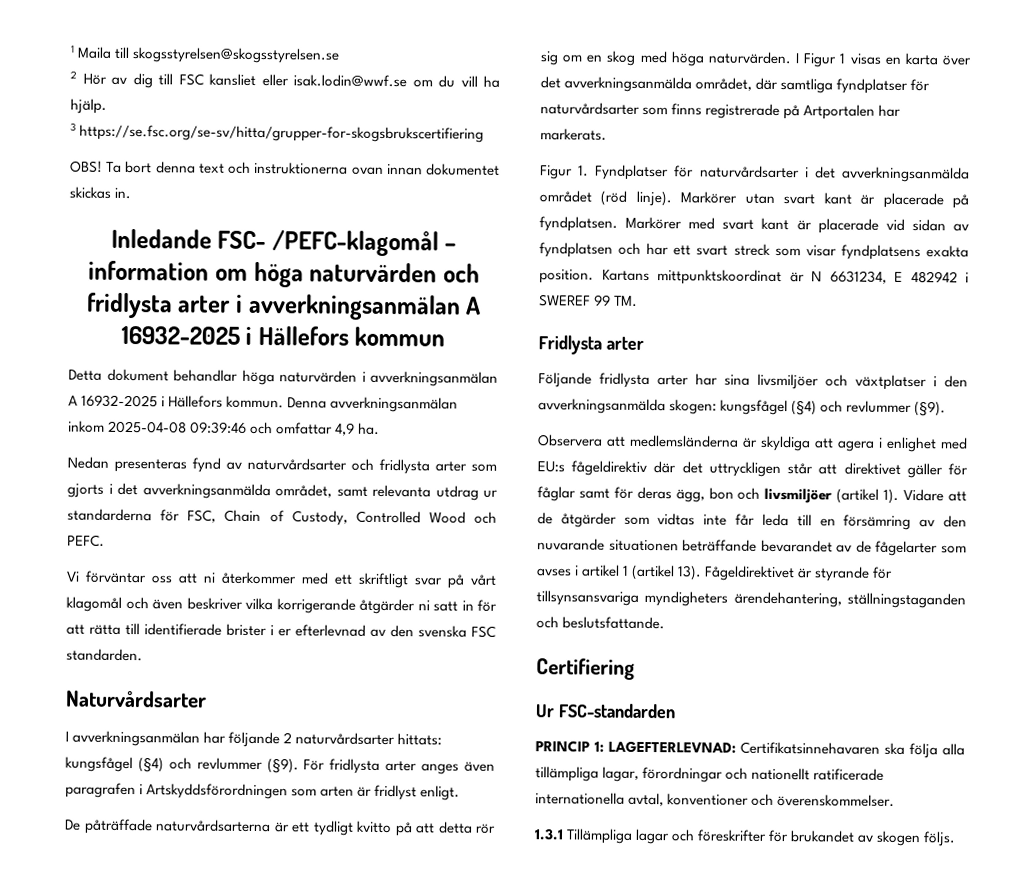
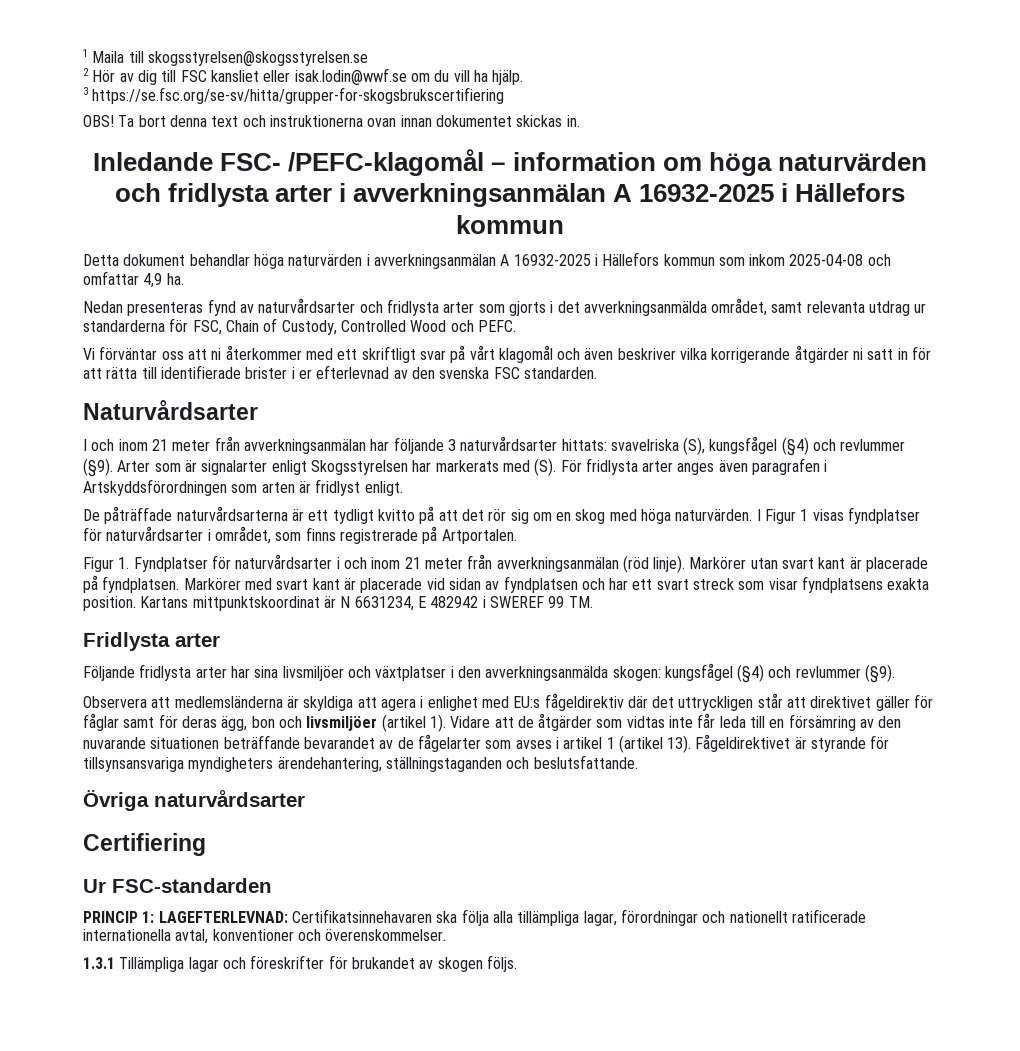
[226,395,459,413] kommun. Denna avverkningsanmälan -> [663,254,745,266] kommun som
[190,421,248,434] 09:39:46 -> (864, 260) none
(69, 736) none -> [91,436,240,451] och inom 21 meter från
[283,732,293,744] 2 -> [447,439,456,451] 3
[65,756,299,774] kungsfågel (§4) och revlummer (§9). -> [610,436,906,456] [83,458,557,477] svavelriska (S), kungsfågel (§4) och revlummer (§9). Arter som är signalarter enligt Skogsstyrelsen har markerats med (S).
[438,821,473,834] detta -> [461,509,484,521] det
[884,52,972,66] [540,76,834,94] en karta över det avverkningsanmälda området, där samtliga -> (844, 515) none
(640, 108) none -> [207,526,271,544] i området,
[803,104,902,120] [540,128,607,141] Artportalen har markerats. -> [441,529,517,544] Artportalen.
[814,166,970,183] [539,190,592,203] det avverkningsanmälda området -> [343,554,619,572] och inom 21 meter från avverkningsanmälan
(666, 623) none -> [83,790,305,811] // Övriga naturvårdsarter

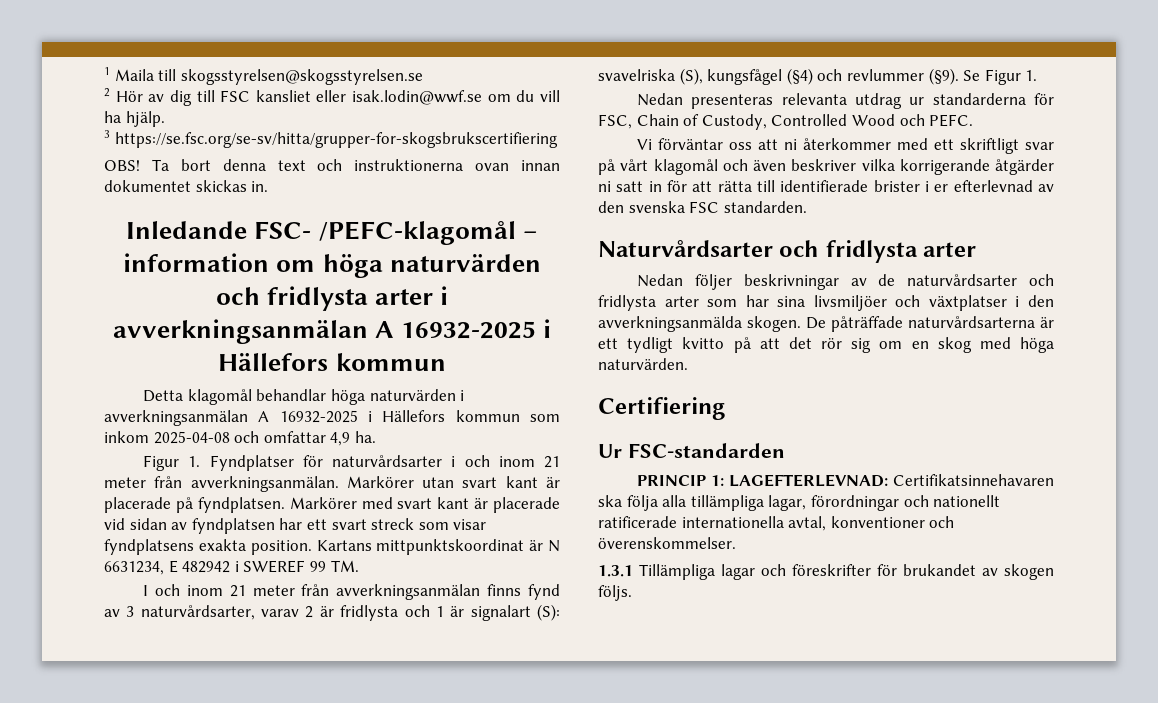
[123,254,186,266] dokument -> [187,389,252,405] klagomål
[83,298,803,316] Nedan presenteras fynd av naturvårdsarter och fridlysta arter som gjorts i det avverkningsanmälda området, samt -> [143,455,560,471] [104,476,560,492] [104,497,560,513] [104,518,487,534] [104,539,560,555] [104,560,359,575] [143,584,560,600] [104,604,561,621] [598,68,1038,85] [637,93,774,109] Figur 1. Fyndplatser för naturvårdsarter i och inom 21 meter från avverkningsanmälan. Markörer utan svart kant är placerade på fyndplatsen. Markörer med svart kant är placerade vid sidan av fyndplatsen har ett svart streck som visar fyndplatsens exakta position. Kartans mittpunktskoordinat är N 6631234, E 482942 i SWEREF 99 TM. // I och inom 21 meter från avverkningsanmälan finns fynd av 3 naturvårdsarter, varav 2 är fridlysta och 1 är signalart (S): svavelriska (S), kungsfågel (§4) och revlummer (§9). Se Figur 1. // Nedan presenteras
[83,436,906,456] [83,458,828,477] [83,479,403,496] // I och inom 21 meter från avverkningsanmälan har följande 3 naturvårdsarter hittats: svavelriska (S), kungsfågel (§4) och revlummer (§9). Arter som är signalarter enligt Skogsstyrelsen har markerats med (S). För fridlysta arter anges även paragrafen i Artskyddsförordningen som arten är fridlyst enligt. // -> [779,240,977,263] [637,274,1054,290] [598,295,1054,311] [598,316,801,332] och fridlysta arter // Nedan följer beskrivningar av de naturvårdsarter och fridlysta arter som har sina livsmiljöer och växtplatser i den avverkningsanmälda skogen.
[756,507,921,524] [83,526,517,544] [83,554,929,573] [83,575,930,593] [83,596,593,611] [83,632,220,651] [83,663,896,683] [83,693,934,711] [83,713,902,732] [83,734,890,753] [83,755,638,772] [83,790,305,811] I Figur 1 visas fyndplatser för naturvårdsarter i området, som finns registrerade på Artportalen. // Figur 1. Fyndplatser för naturvårdsarter i och inom 21 meter från avverkningsanmälan (röd linje). Markörer utan svart kant är placerade på fyndplatsen. Markörer med svart kant är placerade vid sidan av fyndplatsen och har ett svart streck som visar fyndplatsens exakta position. Kartans mittpunktskoordinat är N 6631234, E 482942 i SWEREF 99 TM. // Fridlysta arter // Följande fridlysta arter har sina livsmiljöer och växtplatser i den avverkningsanmälda skogen: kungsfågel (§4) och revlummer (§9). // Observera att medlemsländerna är skyldiga att agera i enlighet med EU:s fågeldirektiv där det uttryckligen står att direktivet gäller för fåglar samt för deras ägg, bon och livsmiljöer (artikel 1). Vidare att de åtgärder som vidtas inte får leda till en försämring av den nuvarande situationen beträffande bevarandet av de fågelarter som avses i artikel 1 (artikel 13). Fågeldirektivet är styrande för tillsynsansvariga myndigheters ärendehantering, ställningstaganden och beslutsfattande. // Övriga naturvårdsarter -> (688, 364) none

